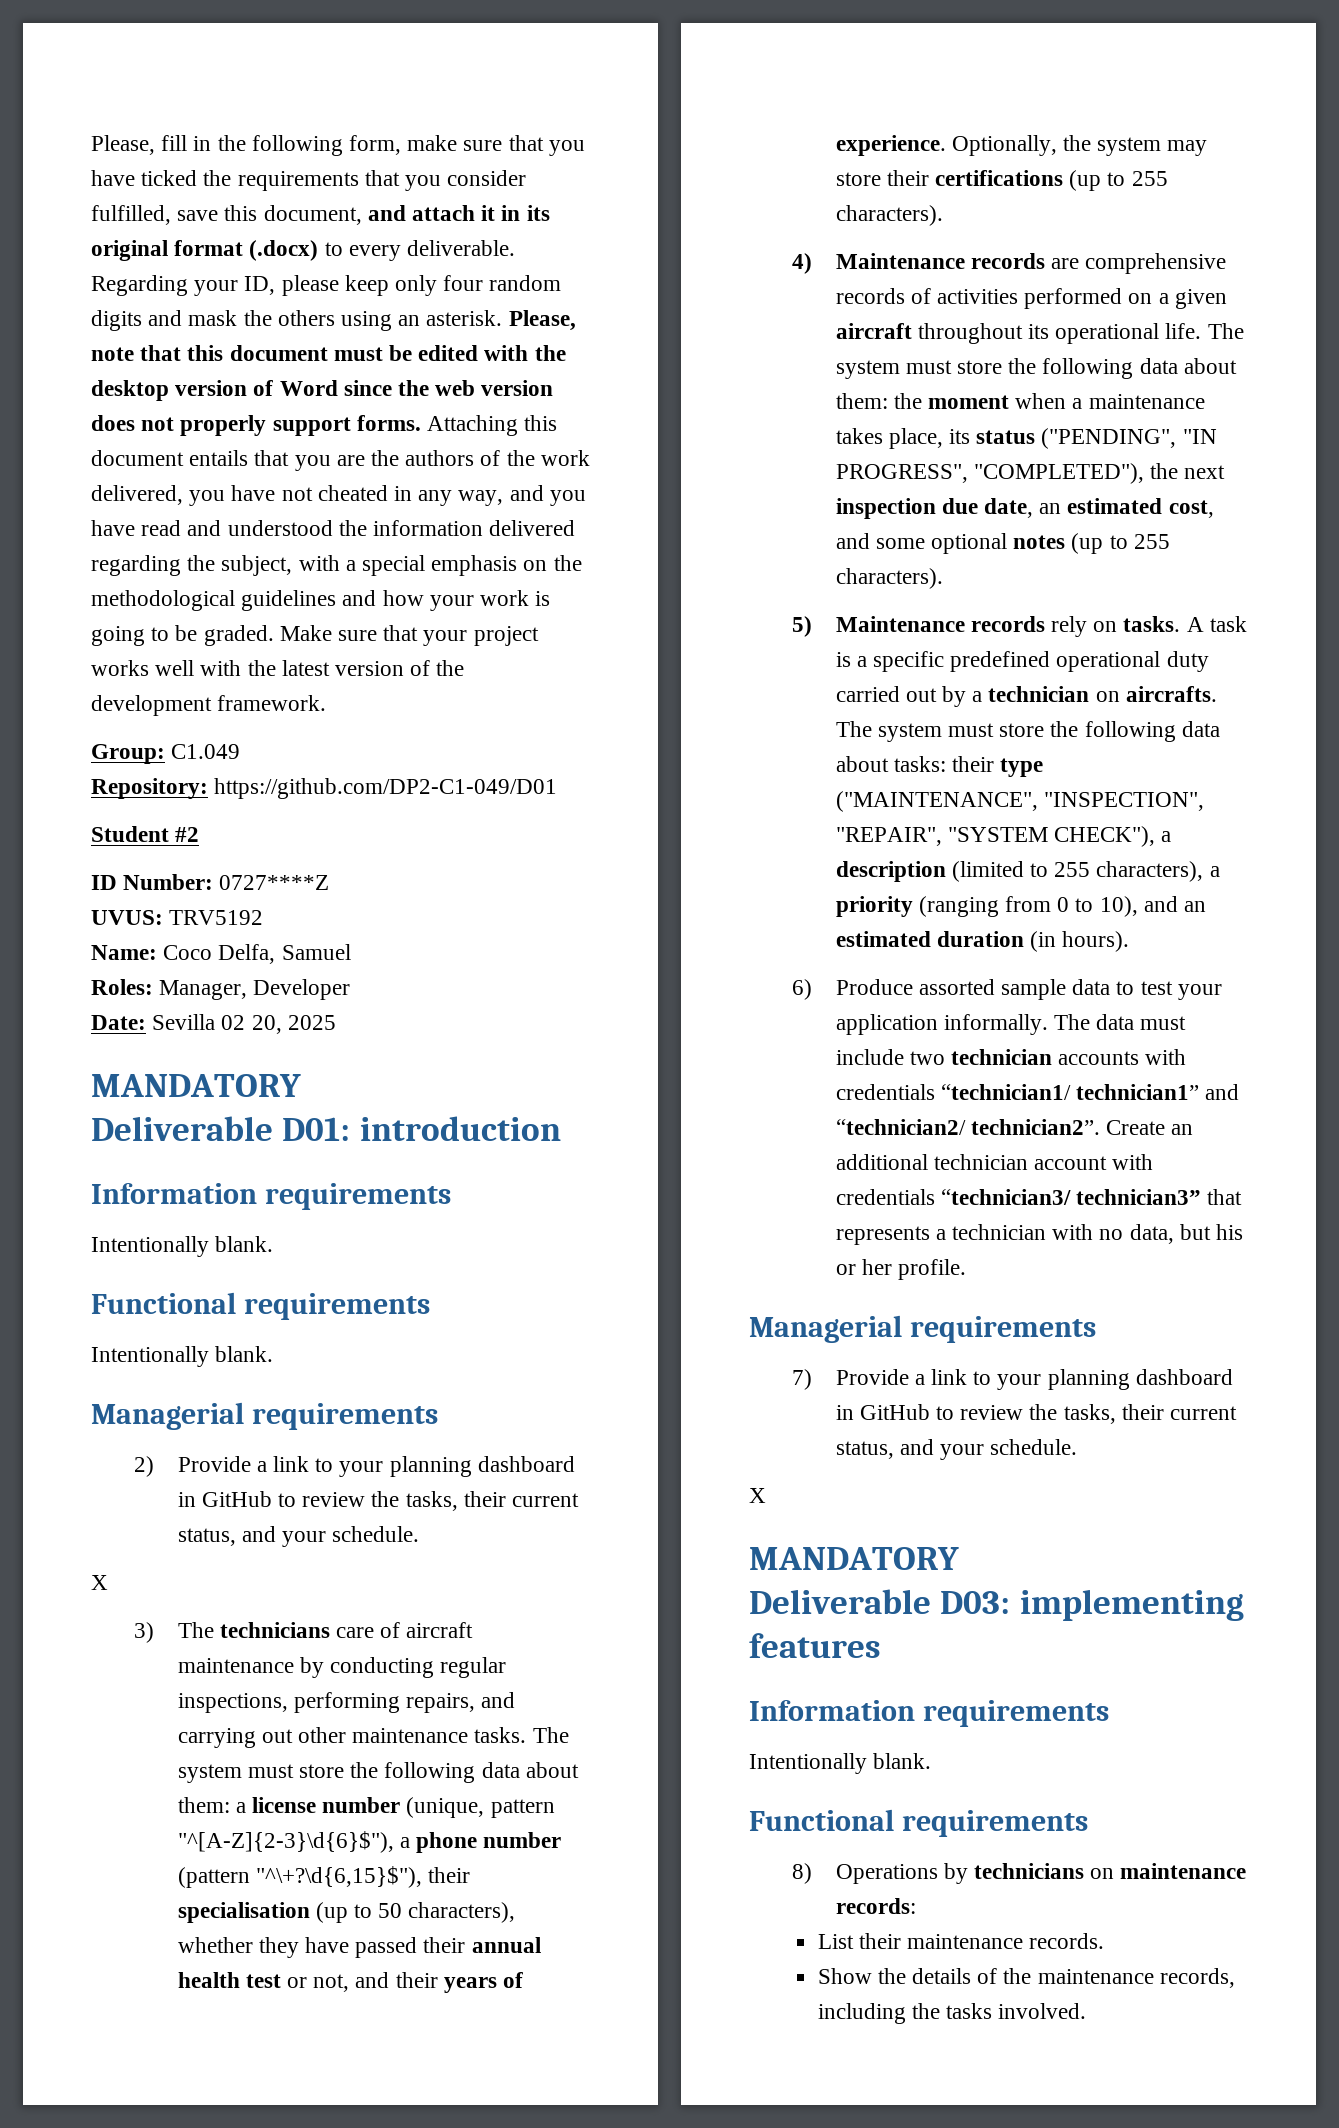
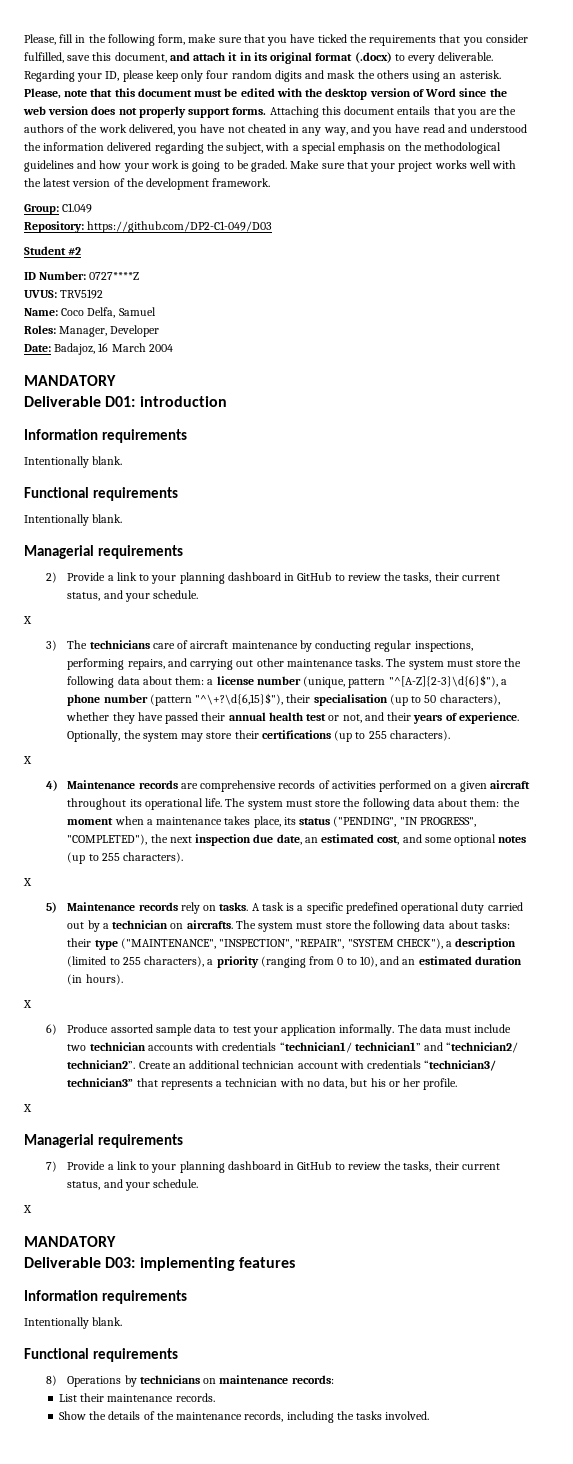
[214,778,558,799] https://github.com/DP2-C1-049/D01 -> [87,221,273,233] https://github.com/DP2-C1-049/D03
[152,1014,336,1034] Sevilla 02 20, 2025 -> [54,343,173,355] Badajoz, 16 March 2004
(943, 215) none -> [23,756,32,764] // X
(943, 578) none -> [23,878,32,886] // X
(1130, 941) none -> [23,1000,32,1008] // X
(966, 1269) none -> [23,1104,32,1112] // X

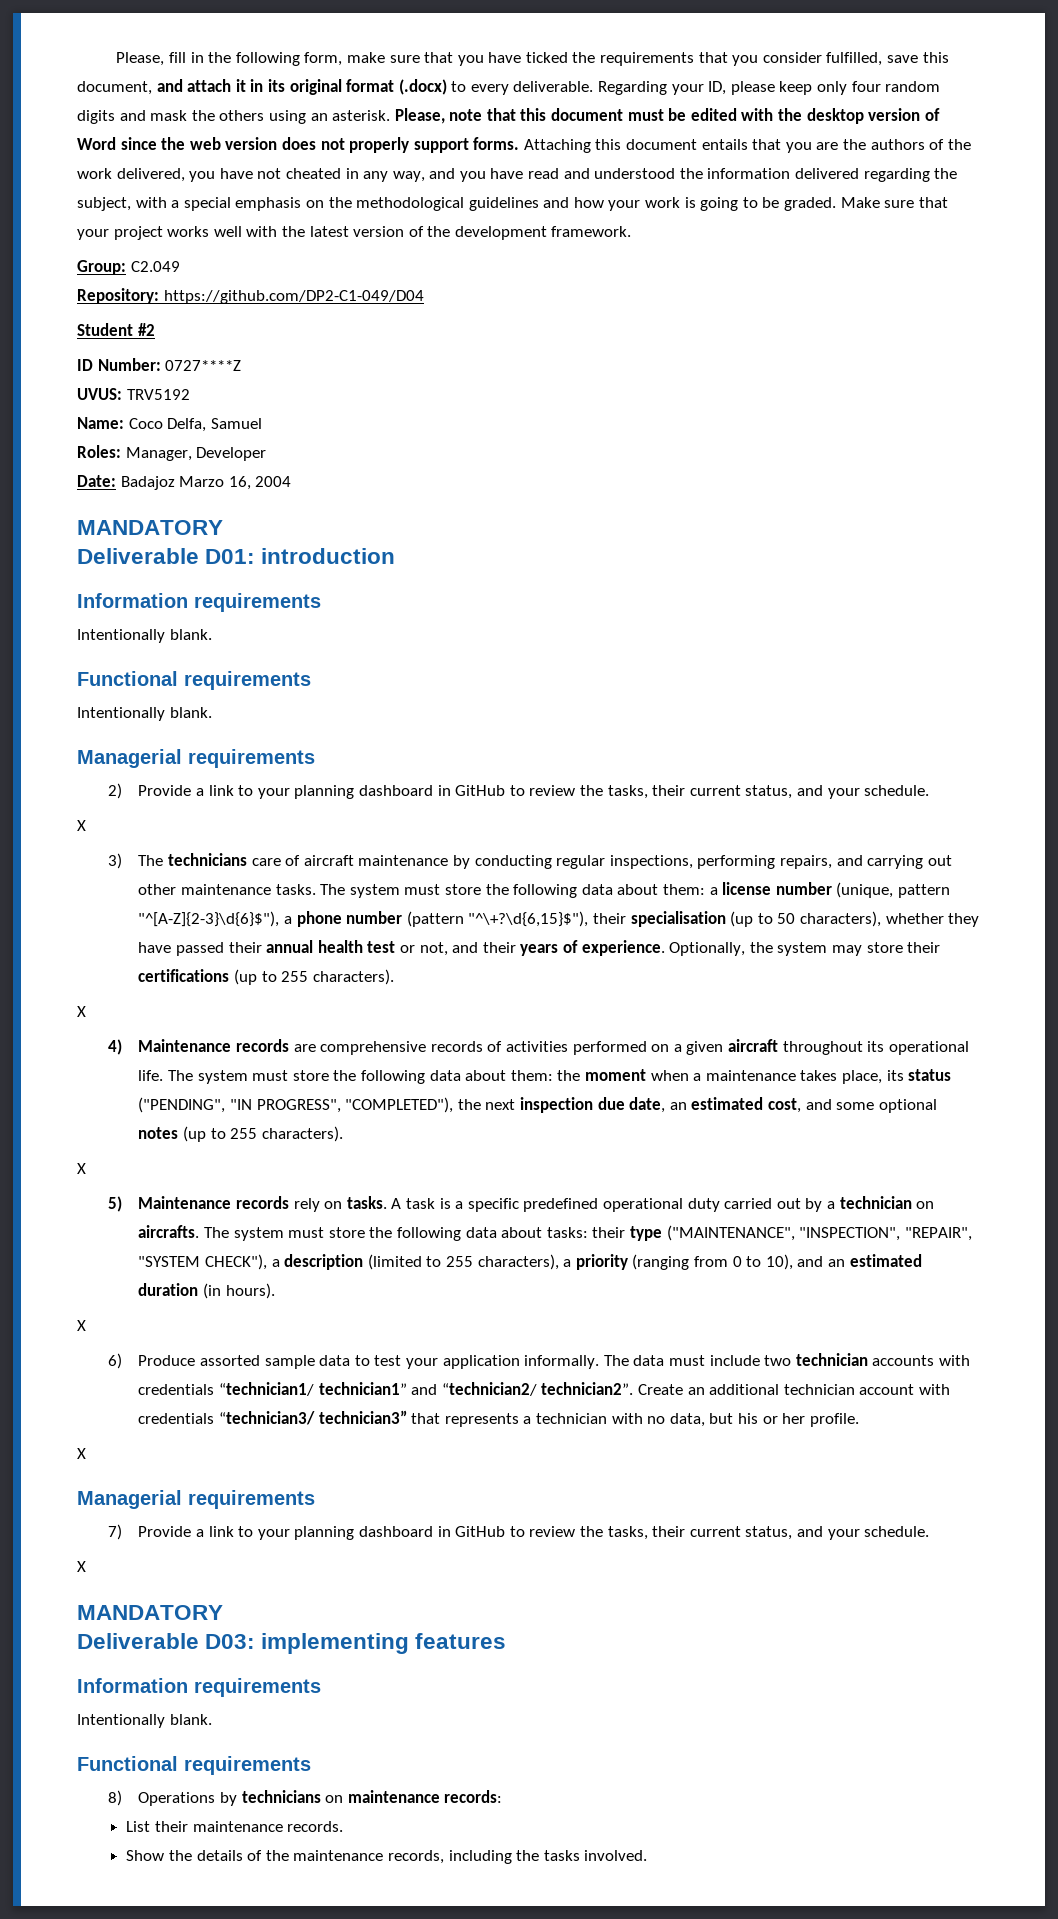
[62,203,93,213] C1.049 -> [130,261,180,272] C2.049
[87,221,273,233] https://github.com/DP2-C1-049/D03 -> [163,290,424,304] https://github.com/DP2-C1-049/D04
[54,343,146,355] Badajoz, 16 March -> [120,476,251,490] Badajoz Marzo 16,

